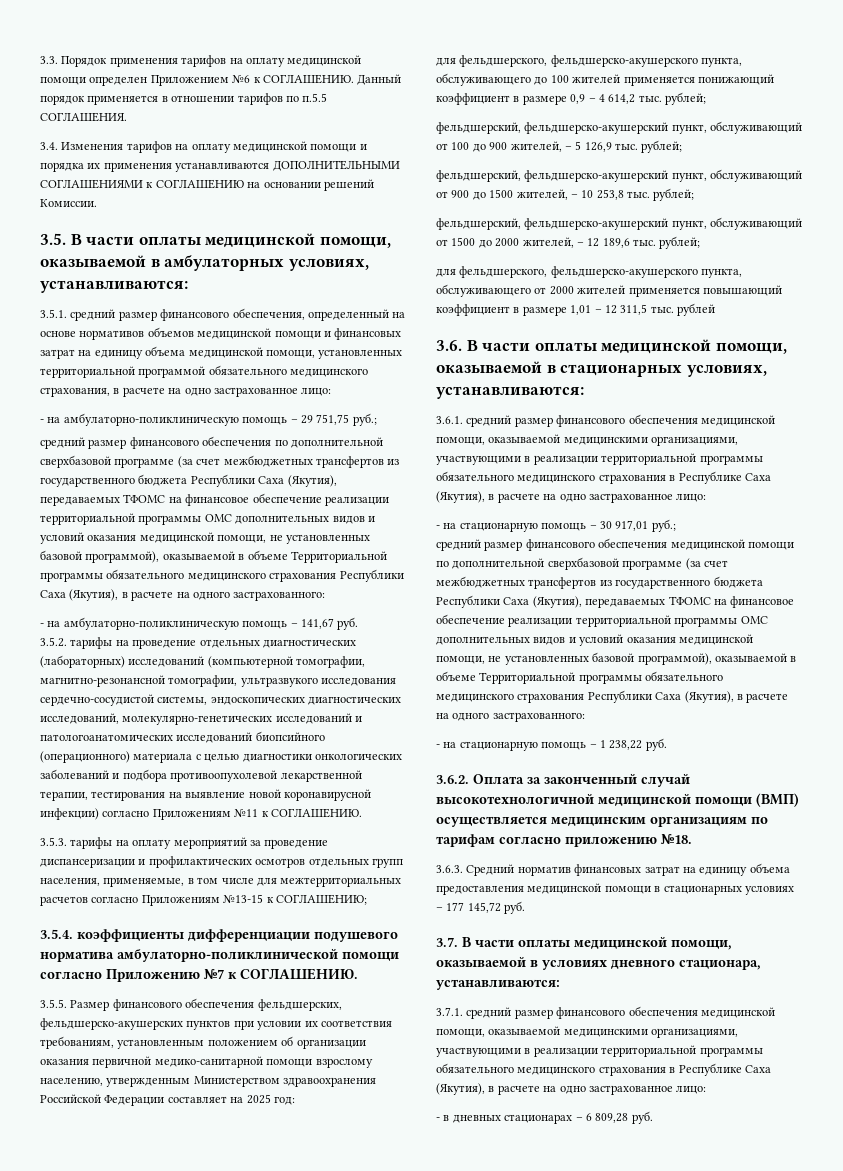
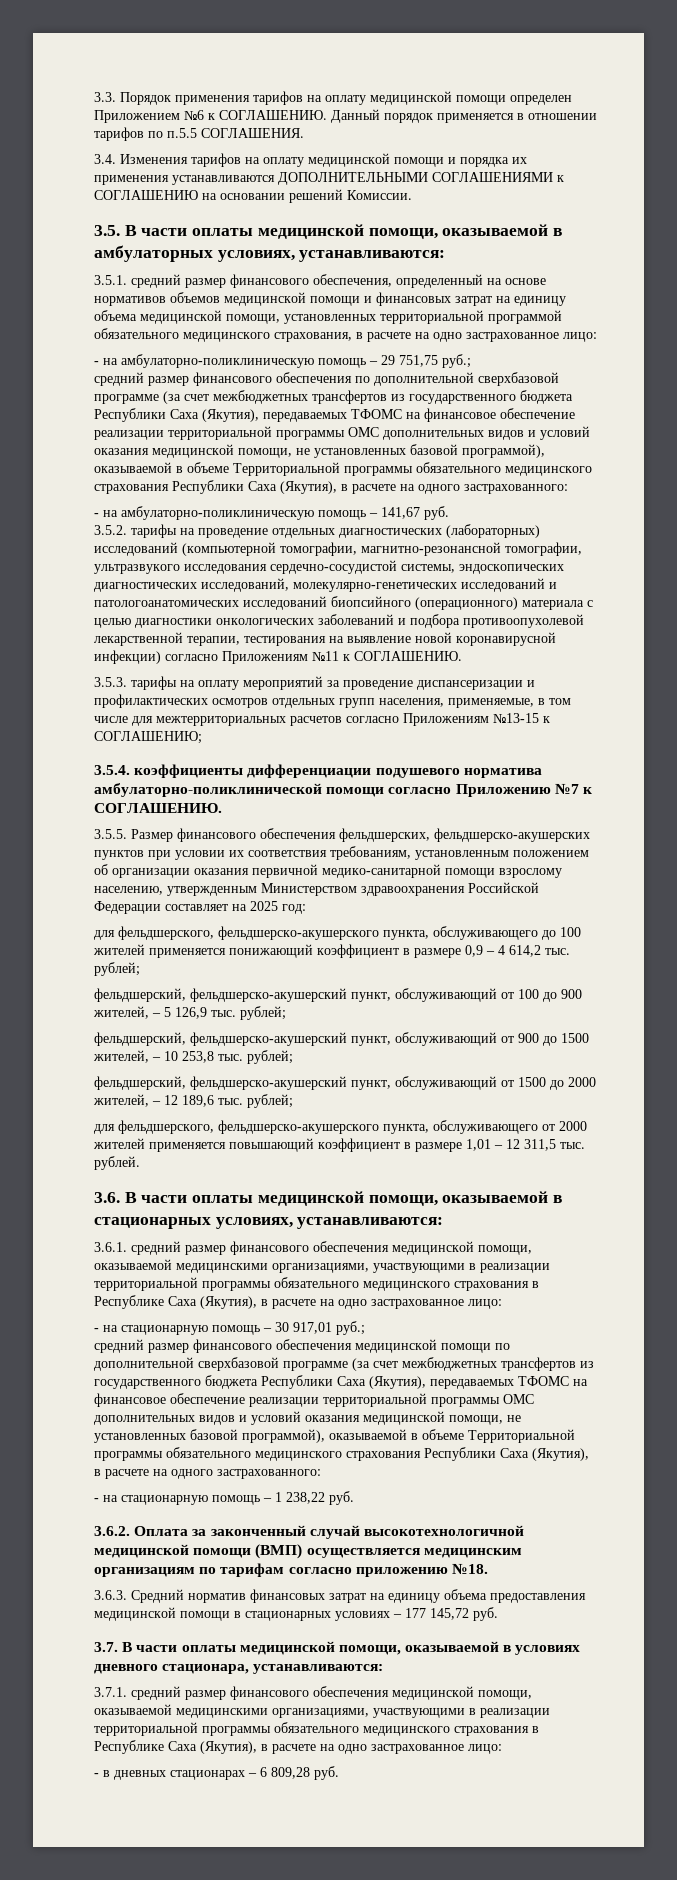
[677,303,715,316] рублей -> [94,1156,140,1170] рублей.

